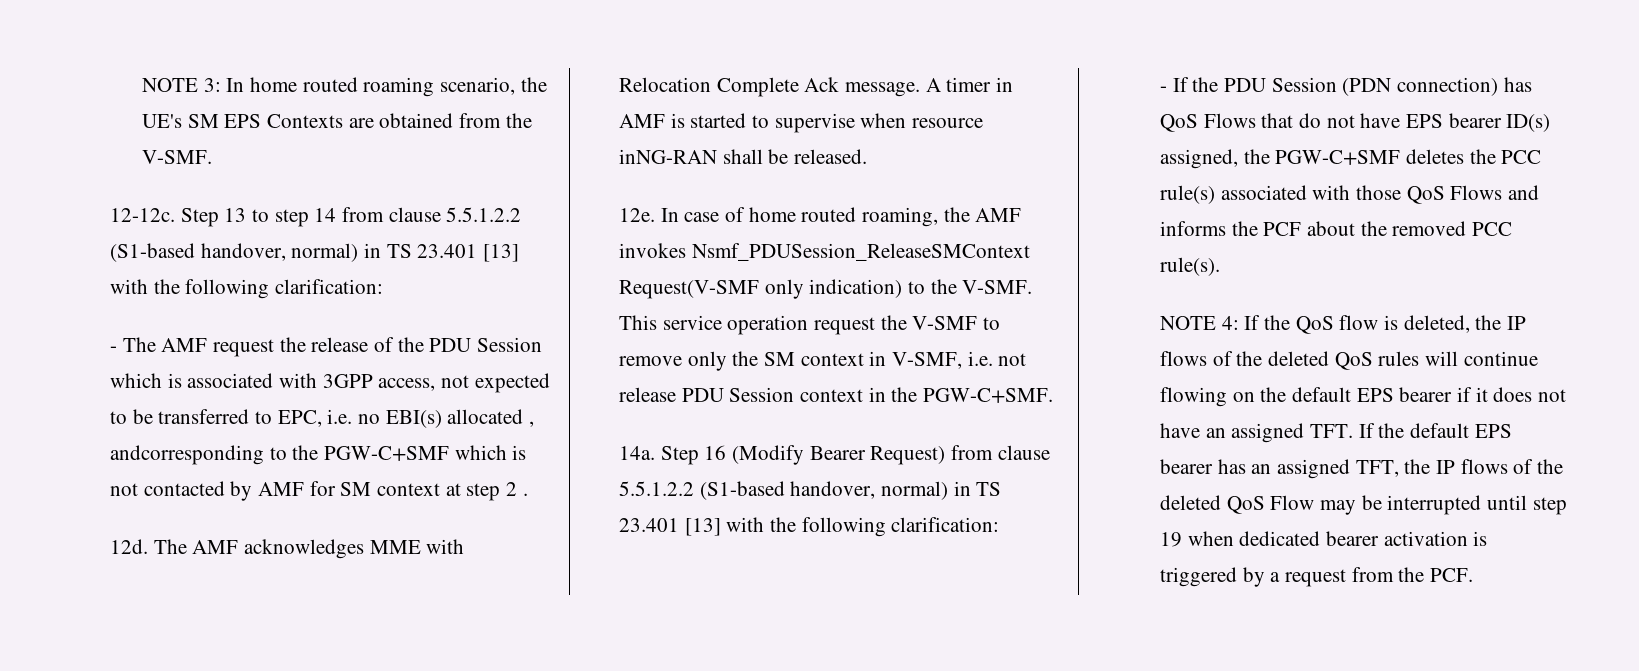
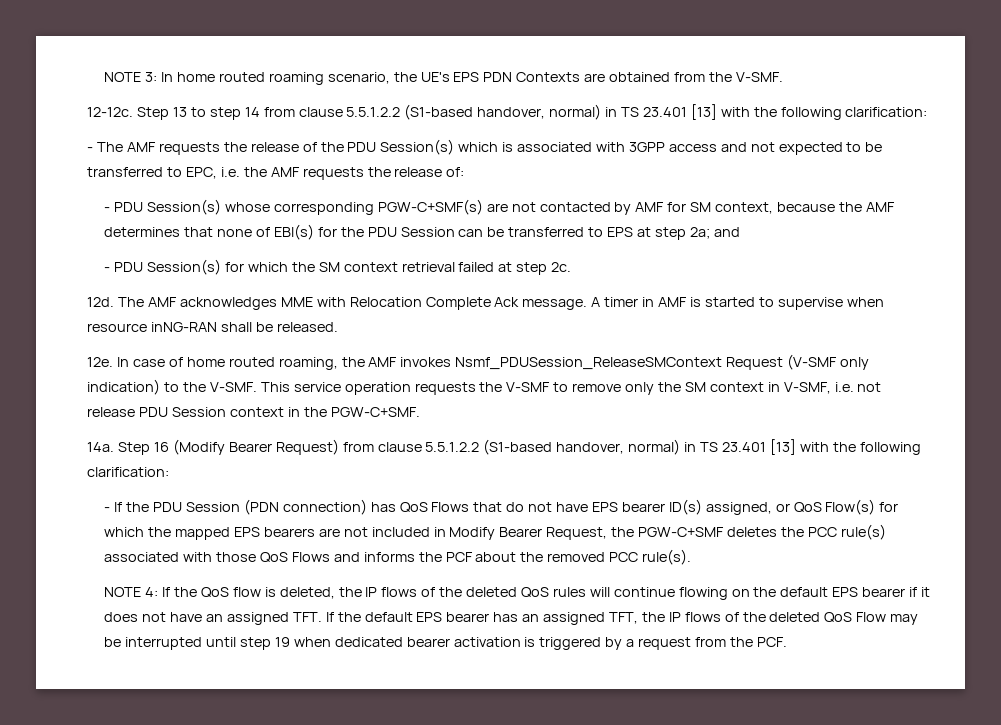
[187,114,262,128] SM EPS -> [453,72,513,82] EPS PDN
[212,339,274,357] request -> [158,142,220,155] requests
[476,337,542,352] Session -> [380,139,455,155] Session(s)
[378,378,436,391] access, -> [668,142,747,152] access and
[357,409,534,428] [109,445,527,465] no EBI(s) allocated , andcorresponding to the PGW-C+SMF which is -> [243,167,465,180] [104,199,508,215] the AMF requests the release of: // - PDU Session(s) whose corresponding PGW-C+SMF(s) are
[376,482,528,501] context at step 2 . -> [715,202,895,214] [104,224,740,240] [104,259,572,275] context, because the AMF determines that none of EBI(s) for the PDU Session can be transferred to EPS at step 2a; and // - PDU Session(s) for which the SM context retrieval failed at step 2c.
[618,280,759,299] Request(V-SMF -> [726,354,838,370] Request (V-SMF
[813,317,875,335] request -> [414,382,476,395] requests
(1238, 159) none -> [775,499,899,515] [104,527,608,540] or QoS Flow(s) for which the mapped EPS bearers are not included in Modify Bearer Request,

